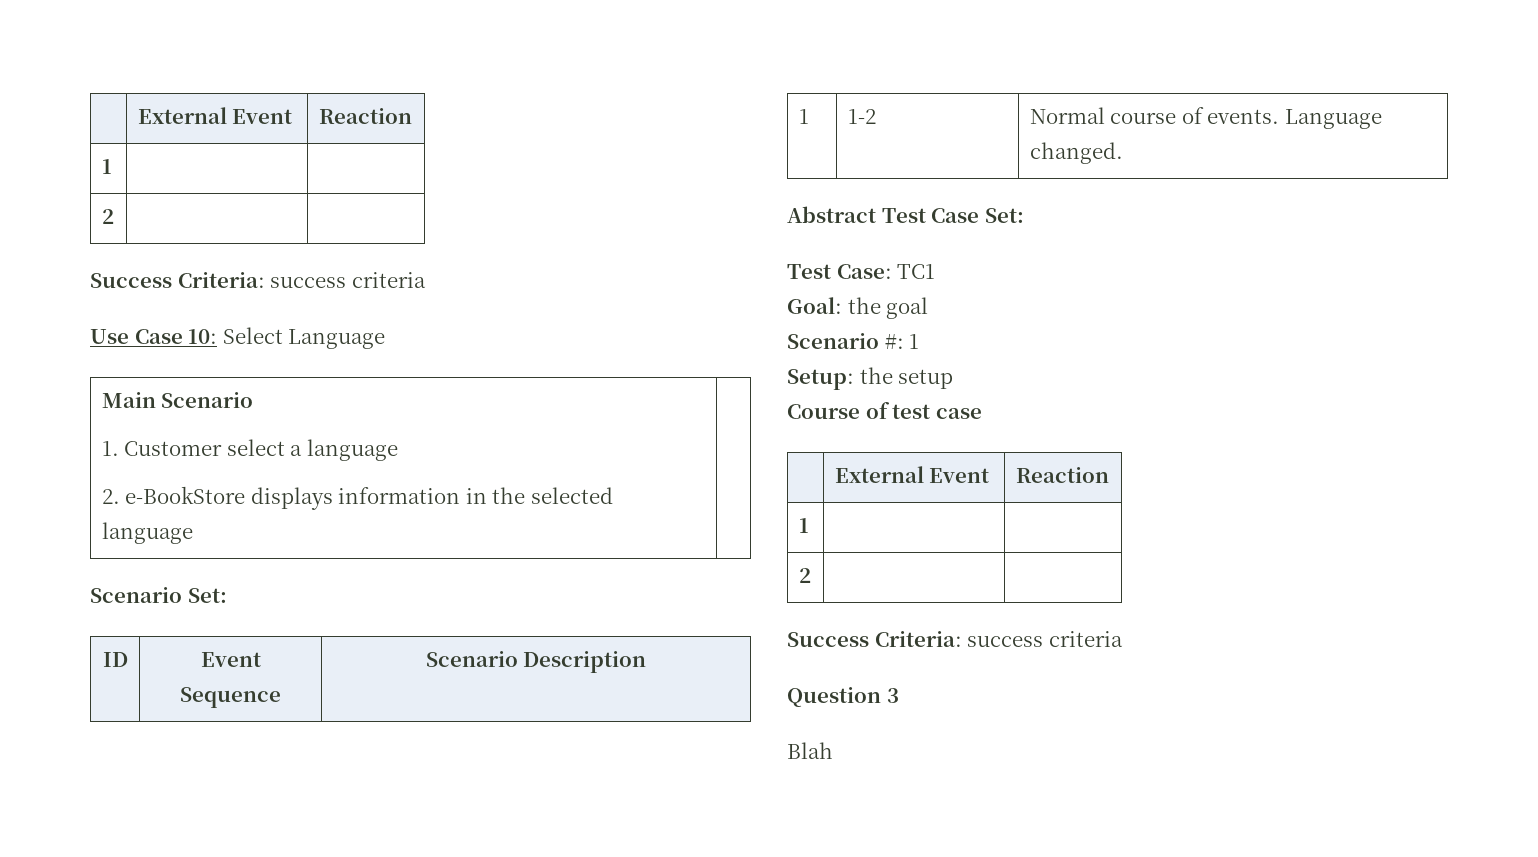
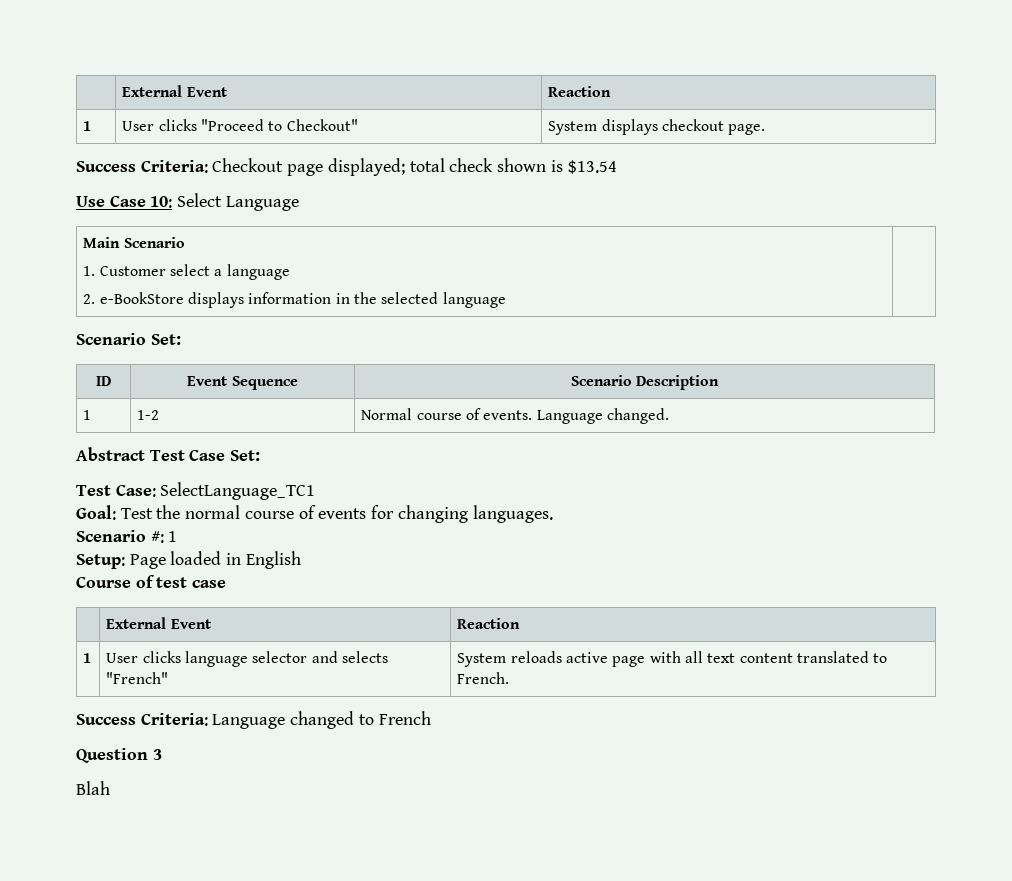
[137,107,293,124] [318,108,412,124] [101,159,112,174] [101,209,114,224] [90,272,426,288] | External Event | Reaction // 1 | | // 2 | | // Success Criteria: success criteria -> [122,85,227,97] [548,86,612,97] [83,121,92,131] [122,119,358,131] [548,119,766,135] [76,158,617,176] | External Event | Reaction // 1 | User clicks "Proceed to Checkout" | System displays checkout page. // Success Criteria: Checkout page displayed; total check shown is $13.54
[897,264,936,279] TC1 -> [160,482,316,500] SelectLanguage_TC1
[847,297,929,319] the goal -> [120,505,553,523] Test the normal course of events for changing languages.
[859,367,954,389] the setup -> [129,551,301,569] Page loaded in English
[798,568,811,583] [787,631,1123,647] | // 2 | | // Success Criteria: success criteria -> [106,651,388,667] [106,672,169,684] [457,651,888,667] [457,672,510,684] [76,711,431,729] User clicks language selector and selects "French" | System reloads active page with all text content translated to French. // Success Criteria: Language changed to French

